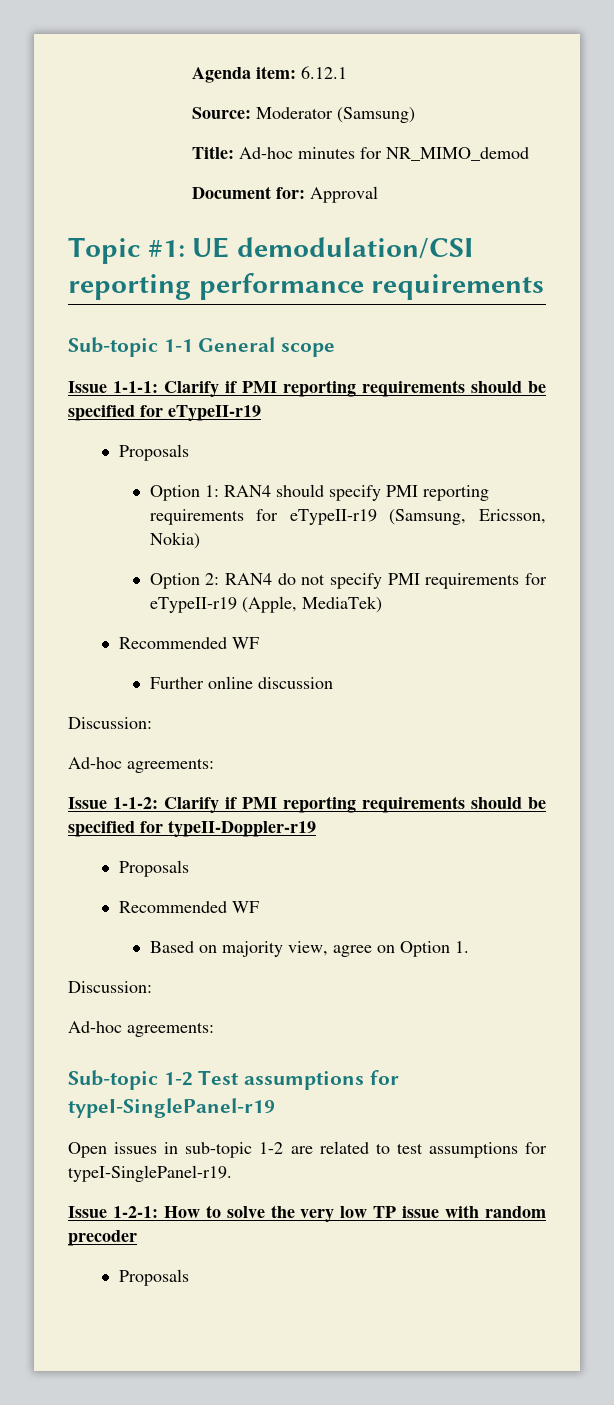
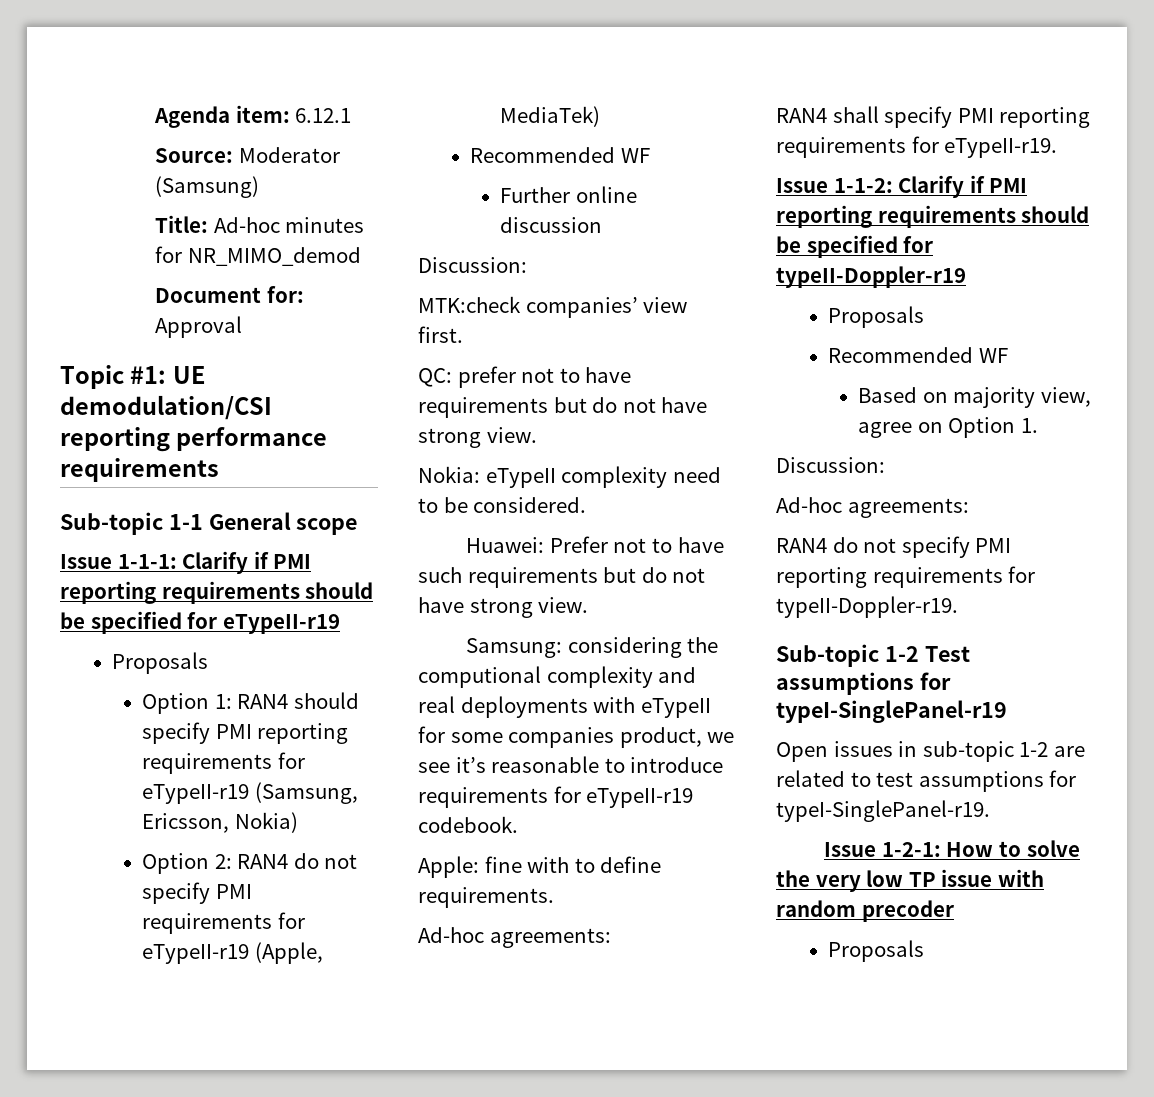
[68,757,214,773] Ad-hoc agreements: -> [418,296,688,318] [418,326,463,343] [418,366,632,388] [418,397,708,418] [418,427,537,448] [418,466,721,488] [418,497,587,513] [466,536,724,553] [418,567,706,588] [418,597,589,618] [466,637,719,658] [418,666,697,688] [418,696,711,718] [418,726,735,748] [418,756,724,773] [418,786,694,808] [418,816,518,833] [418,856,662,878] [418,887,554,908] [418,927,611,948] [776,106,1091,128] [776,136,1058,158] MTK:check companies’ view first. // QC: prefer not to have requirements but do not have strong view. // Nokia: eTypeII complexity need to be considered. // Huawei: Prefer not to have such requirements but do not have strong view. // Samsung: considering the computional complexity and real deployments with eTypeII for some companies product, we see it’s reasonable to introduce requirements for eTypeII-r19 codebook. // Apple: fine with to define requirements. // Ad-hoc agreements: // RAN4 shall specify PMI reporting requirements for eTypeII-r19.
(214, 1029) none -> [776,536,1012,558] [776,566,1036,588] [776,596,958,618] // RAN4 do not specify PMI reporting requirements for typeII-Doppler-r19.

